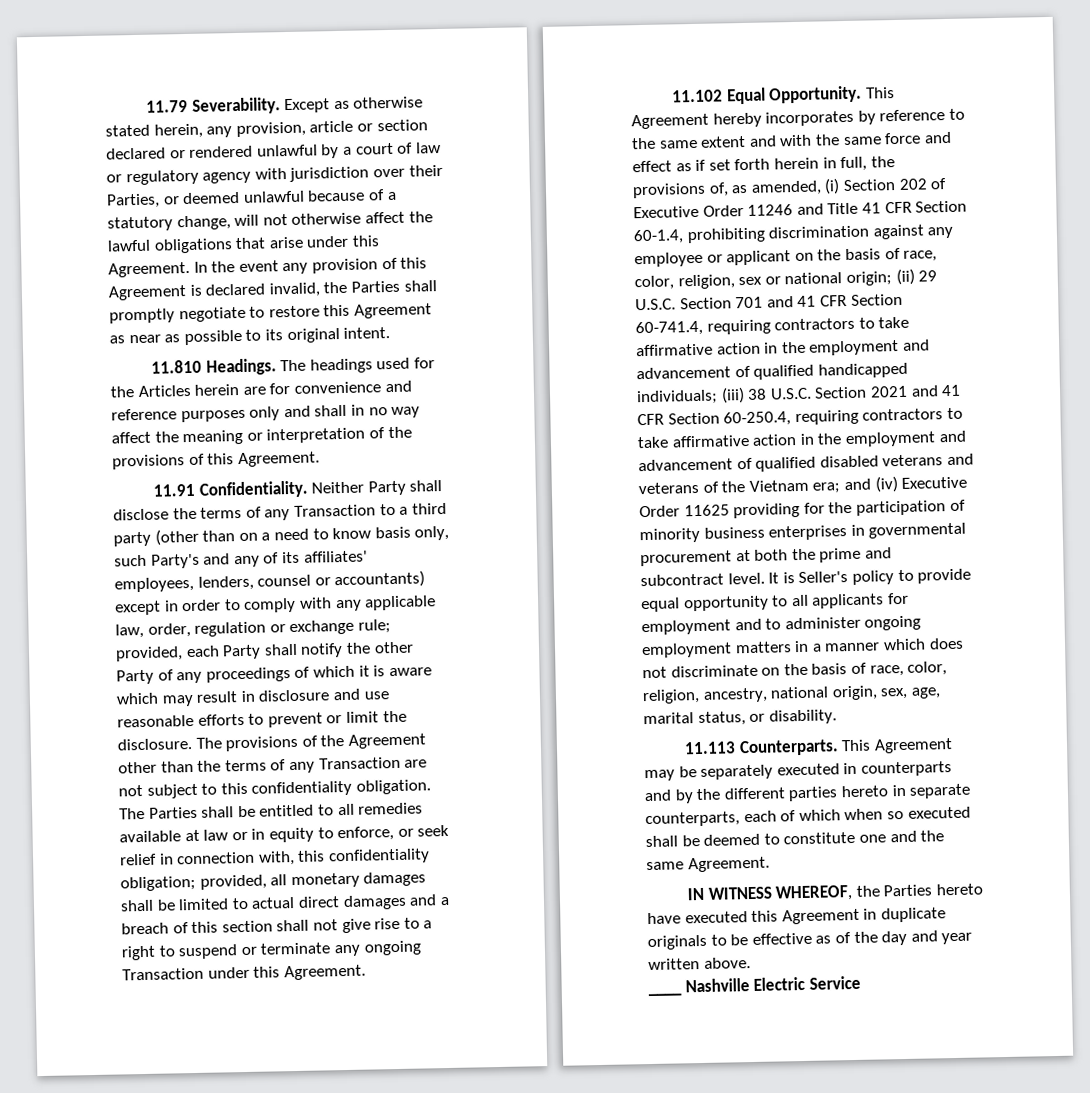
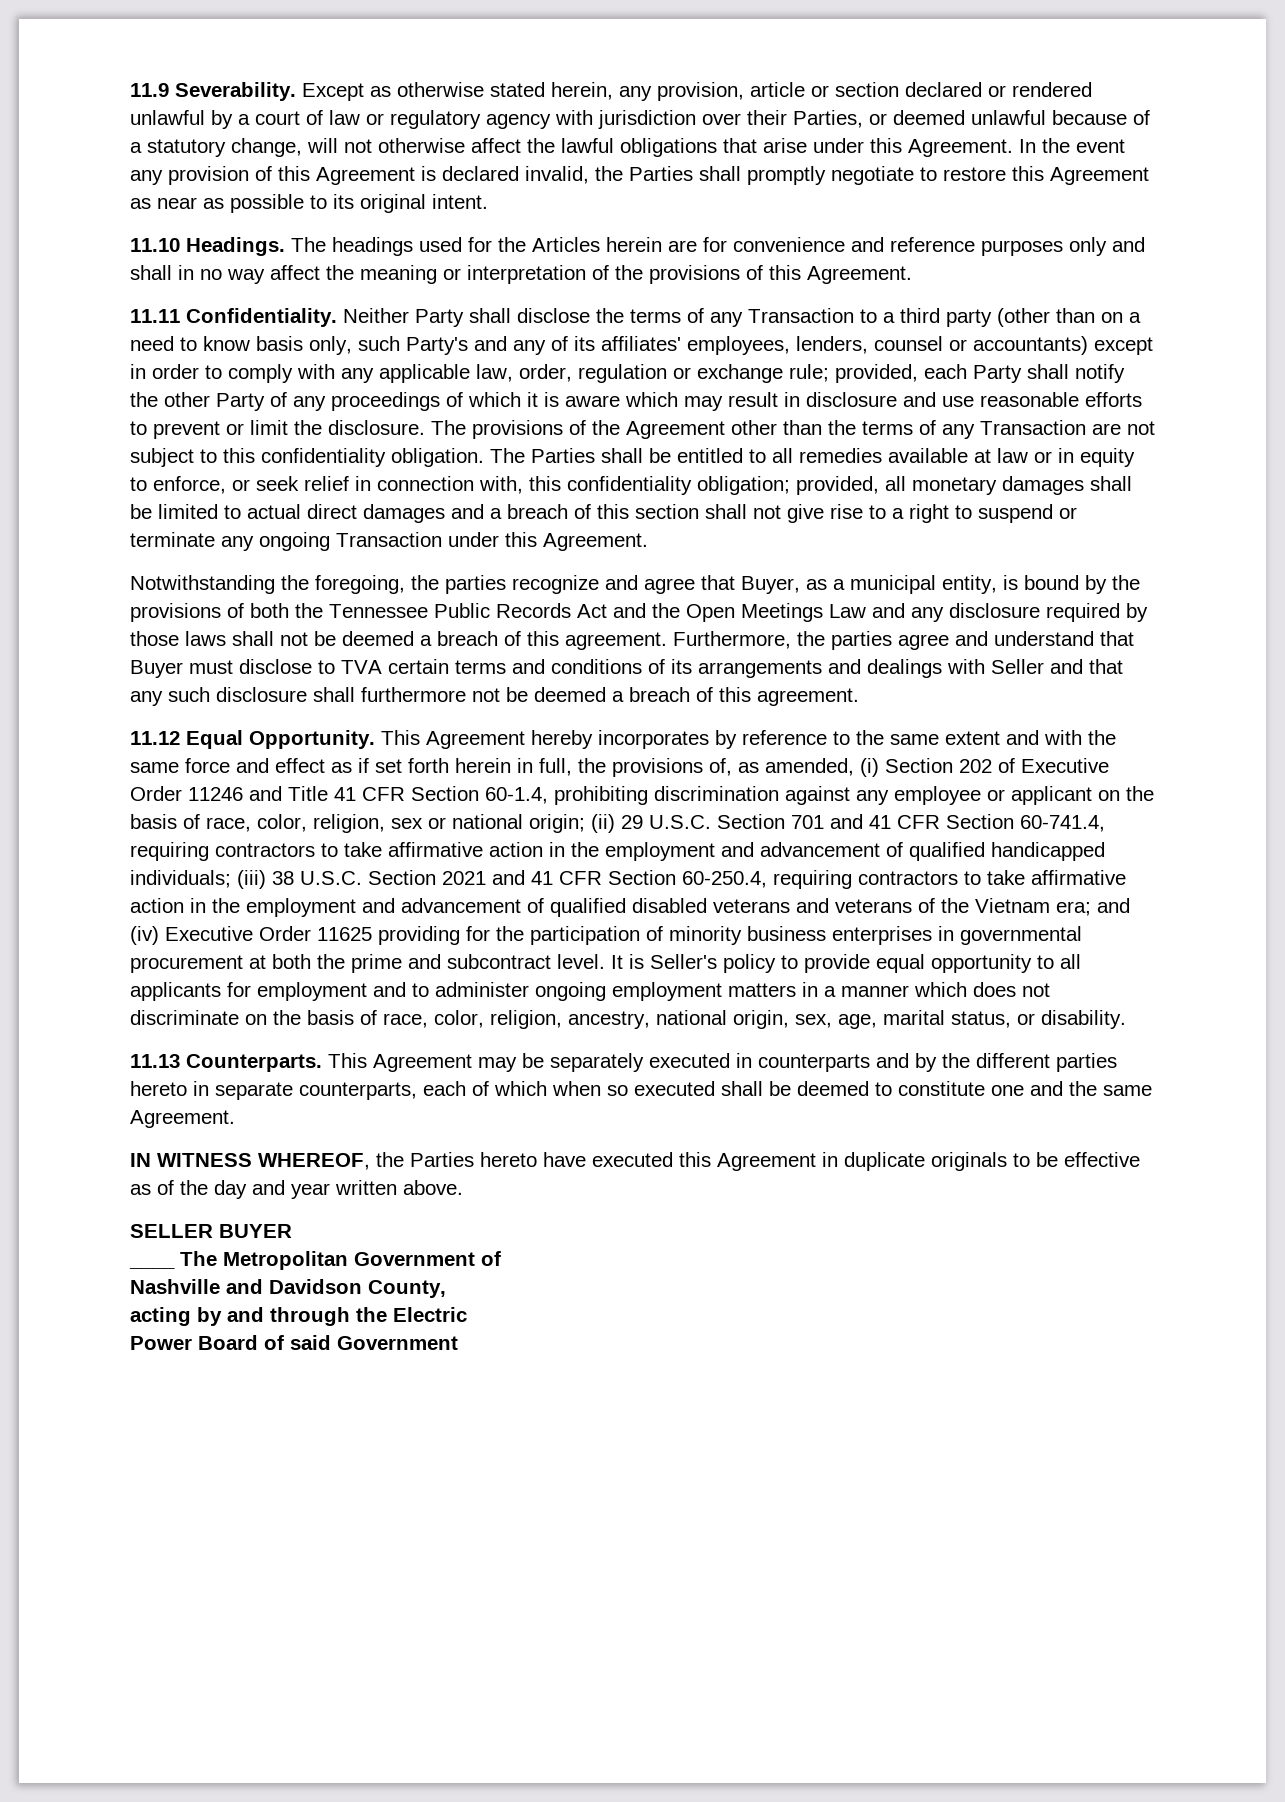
[145,99,188,113] 11.79 -> [130,83,169,97] 11.9
[150,359,202,374] 11.810 -> [130,238,180,252] 11.10
[152,483,195,497] 11.91 -> [130,309,180,323] 11.11
[671,89,723,103] 11.102 -> [130,575,1140,594] [130,603,1148,622] [130,631,1134,650] [130,659,1123,678] [130,687,859,706] [130,731,180,745] Notwithstanding the foregoing, the parties recognize and agree that Buyer, as a municipal entity, is bound by the provisions of both the Tennessee Public Records Act and the Open Meetings Law and any disclosure required by those laws shall not be deemed a breach of this agreement. Furthermore, the parties agree and understand that Buyer must disclose to TVA certain terms and conditions of its arrangements and dealings with Seller and that any such disclosure shall furthermore not be deemed a breach of this agreement. // 11.12
[683,741,736,755] 11.113 -> [130,1054,180,1068] 11.13
(751, 963) none -> [130,1224,292,1238] // SELLER BUYER
[684,975,861,993] Nashville Electric Service -> [180,1251,501,1270] [130,1279,446,1298] [130,1307,467,1326] [130,1335,458,1350] The Metropolitan Government of // Nashville and Davidson County, // acting by and through the Electric // Power Board of said Government

